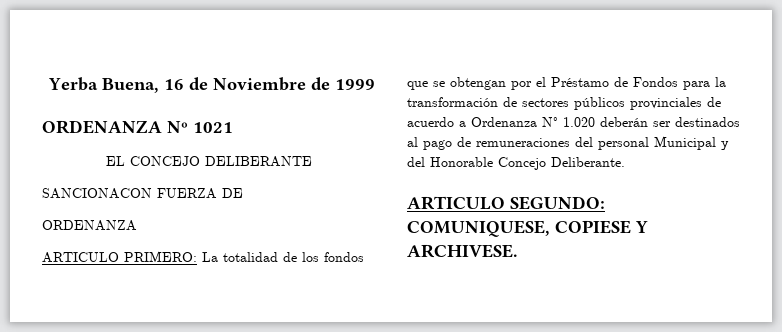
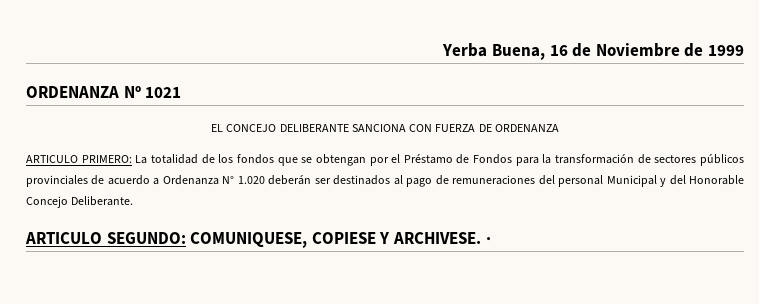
[42,188,152,199] // SANCIONACON -> [351,124,433,132] SANCIONA CON
(243, 193) // -> (492, 128) none
(518, 251) none -> [485,237,491,244] ·

